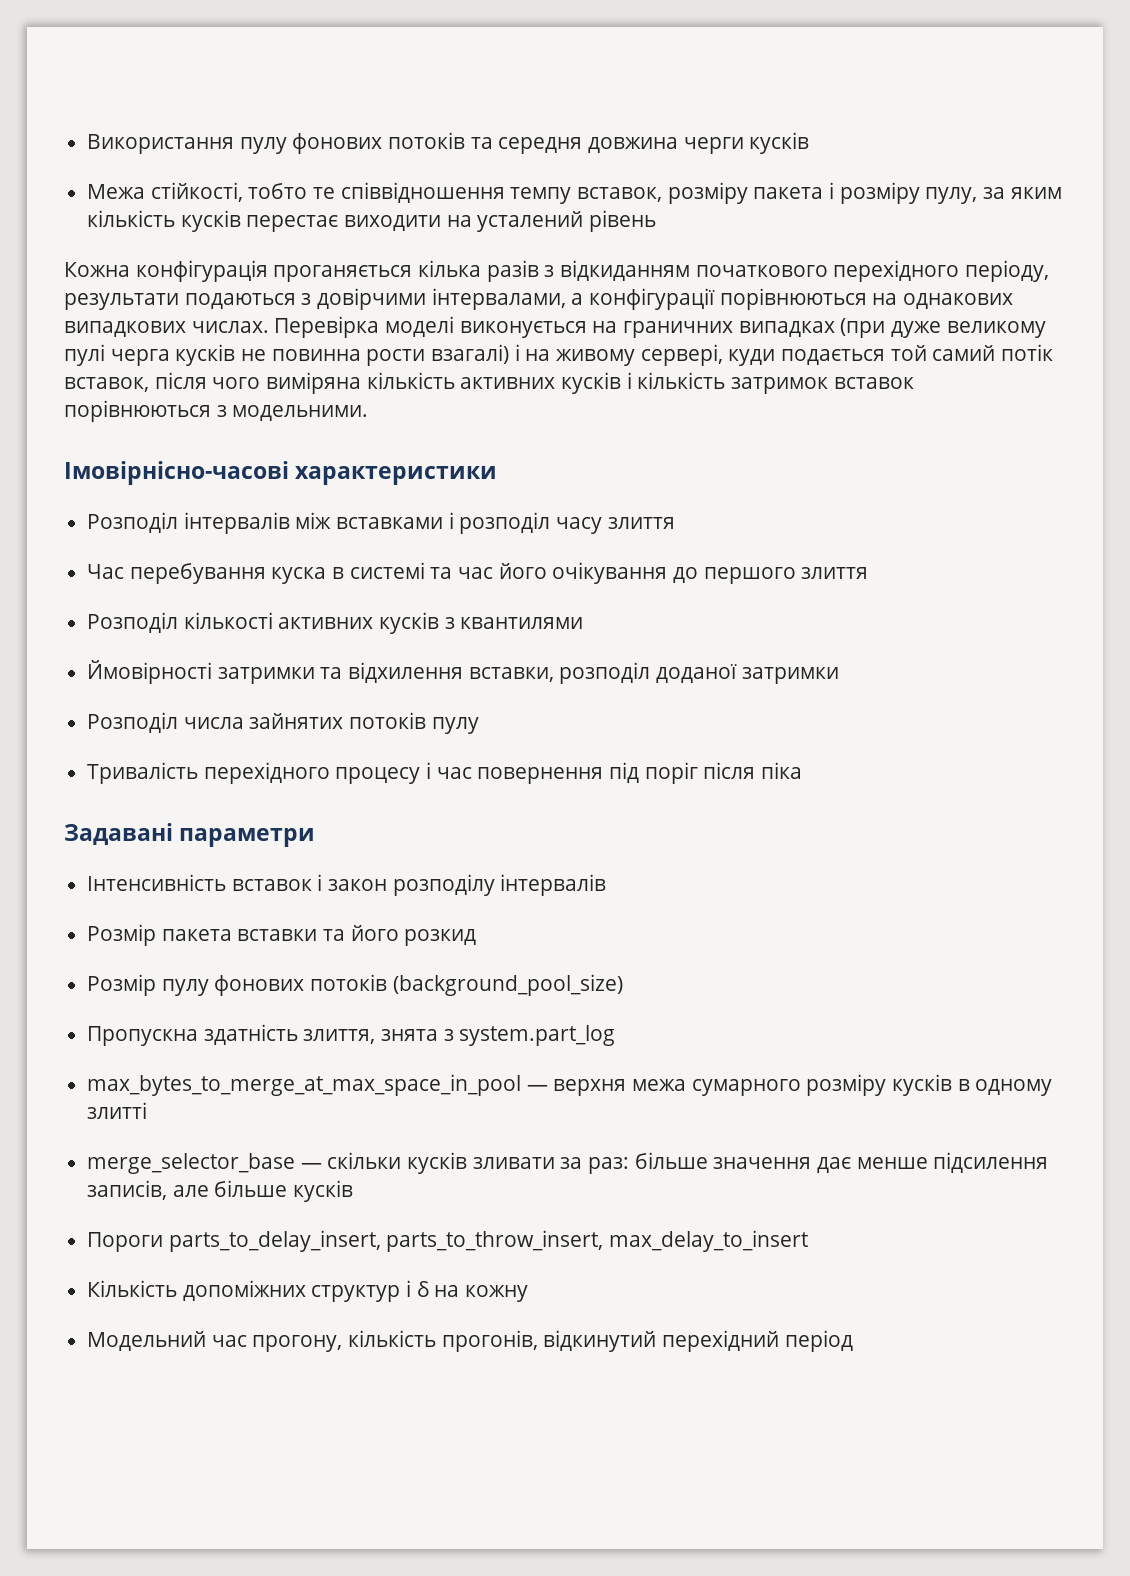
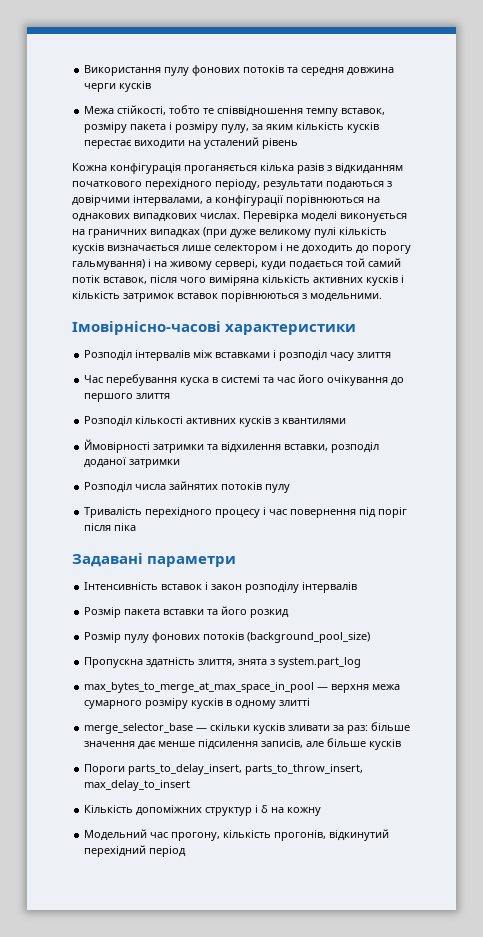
[110,344,510,366] черга кусків не повинна рости взагалі) -> [339,227,387,235] [72,243,411,254] [72,259,145,270] кількість кусків визначається лише селектором і не доходить до порогу гальмування)

